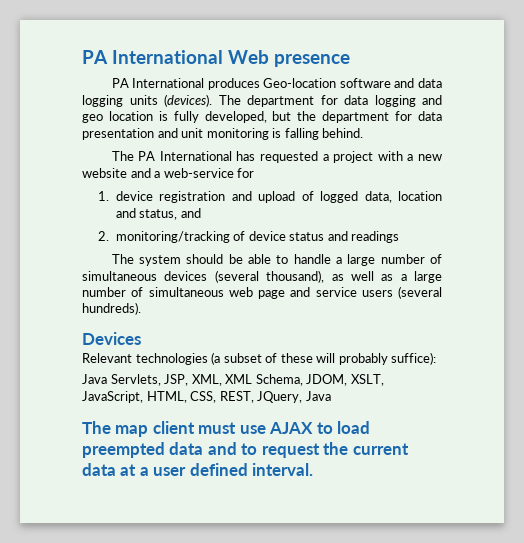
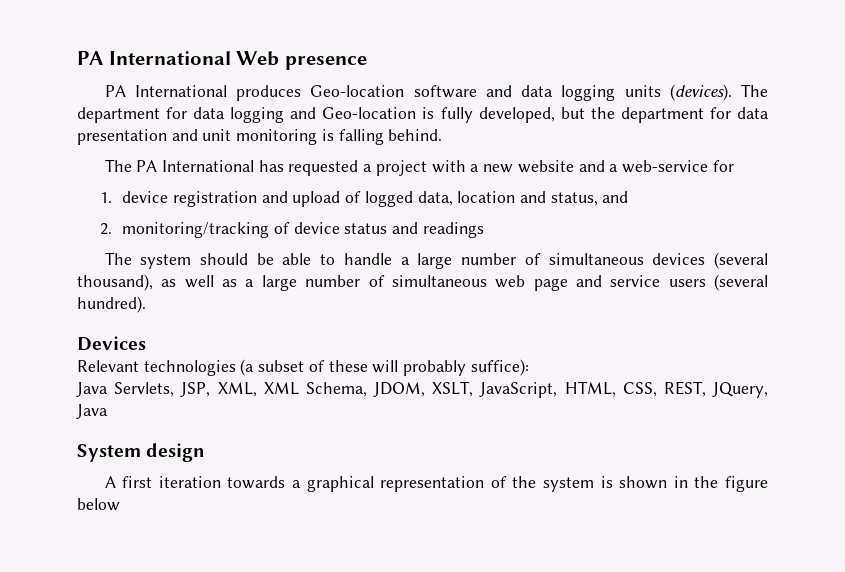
[82,111,153,123] geo location -> [322,107,417,119] Geo-location
[82,302,141,315] hundreds). -> [77,296,146,313] hundred).
[82,421,371,437] [82,442,409,458] [82,463,314,476] The map client must use AJAX to load preempted data and to request the current data at a user defined interval. -> [77,443,206,462] [104,476,769,492] [77,498,120,511] System design // A first iteration towards a graphical representation of the system is shown in the figure below

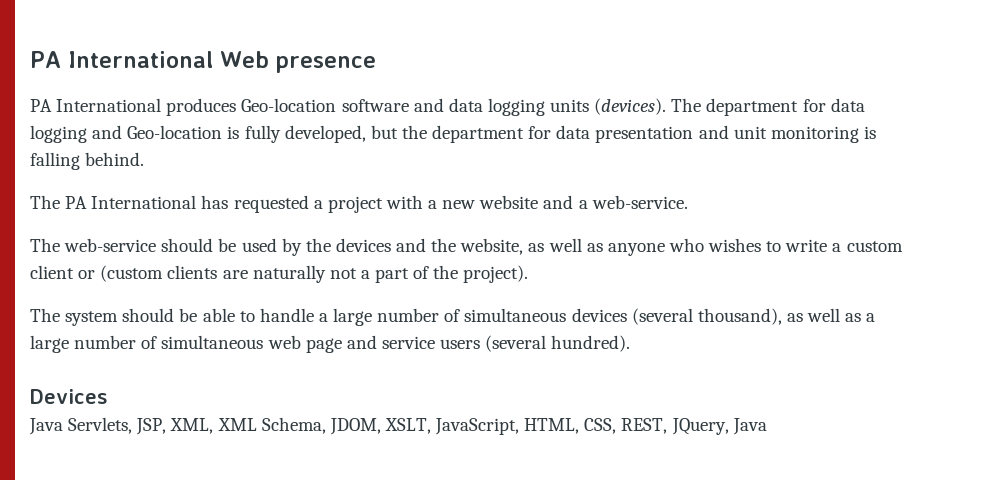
[621,160,734,173] [99,191,629,207] [99,222,484,238] web-service for // 1. device registration and upload of logged data, location and status, and // 2. monitoring/tracking of device status and readings -> [591,195,688,209] [30,238,903,256] [30,265,529,283] web-service. // The web-service should be used by the devices and the website, as well as anyone who wishes to write a custom client or (custom clients are naturally not a part of the project).
[77,359,529,376] // Relevant technologies (a subset of these will probably suffice): -> (108, 396) none
[77,443,206,462] [104,476,769,492] [77,498,120,511] // System design // A first iteration towards a graphical representation of the system is shown in the figure below -> (767, 426) none

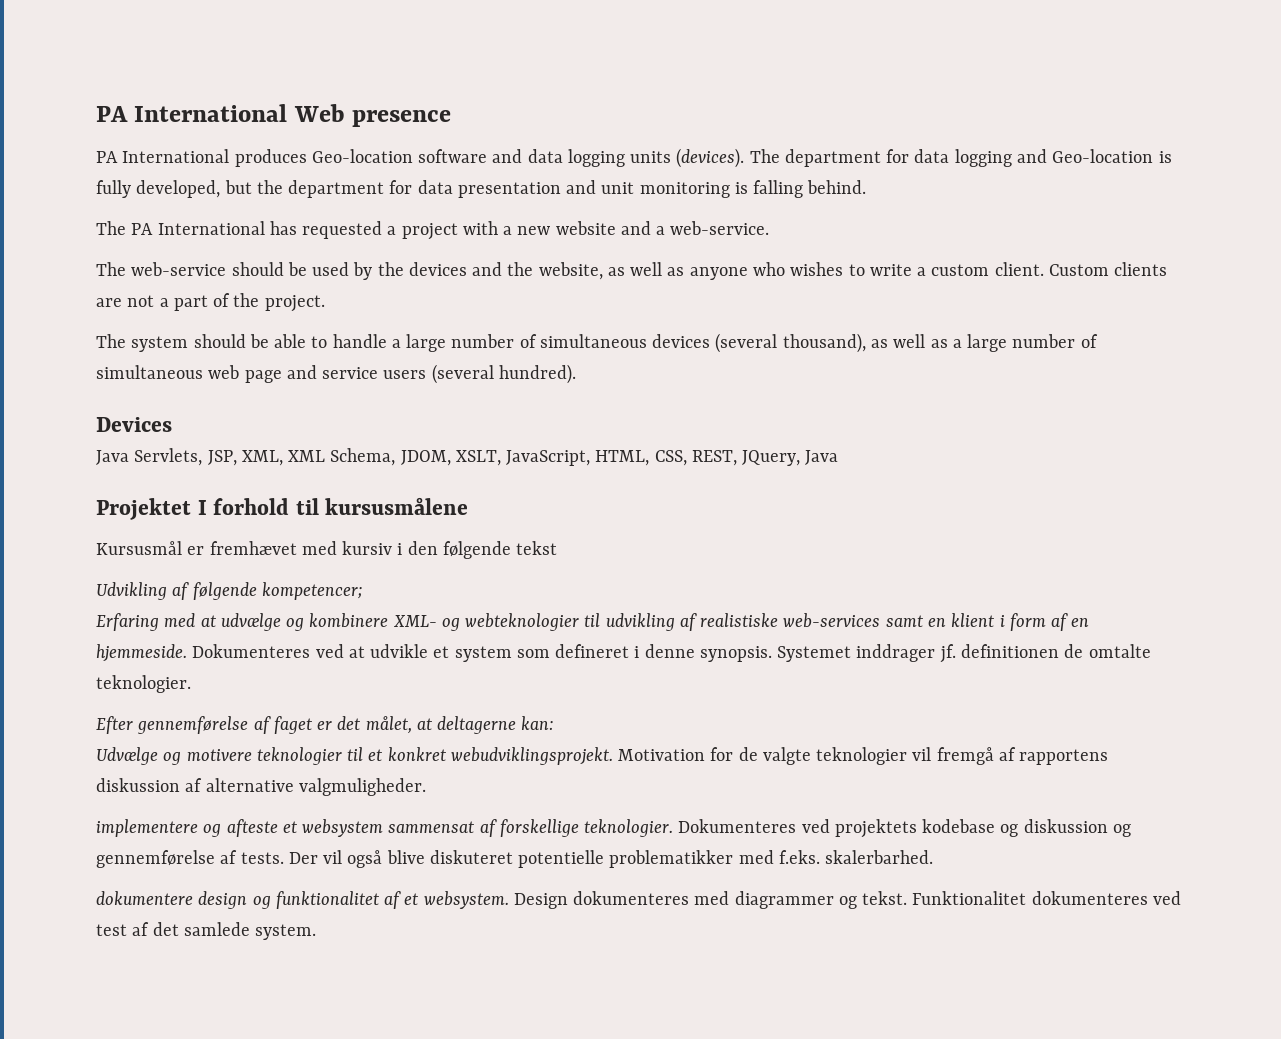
[30,265,164,282] client or (custom -> [994,262,1109,276] client. Custom
[252,265,326,283] naturally -> (122, 302) none
[463,265,529,283] project). -> [264,295,325,312] project.
(767, 426) none -> [96,497,469,520] [96,541,558,559] [96,582,363,600] [96,613,1090,631] [96,644,1151,663] [96,675,191,693] [96,716,555,734] [96,747,1109,765] [96,778,426,796] [96,819,1131,838] [96,850,934,868] [96,891,1181,909] [96,922,317,940] // Projektet I forhold til kursusmålene // Kursusmål er fremhævet med kursiv i den følgende tekst // Udvikling af følgende kompetencer; // Erfaring med at udvælge og kombinere XML- og webteknologier til udvikling af realistiske web-services samt en klient i form af en hjemmeside. Dokumenteres ved at udvikle et system som defineret i denne synopsis. Systemet inddrager jf. definitionen de omtalte teknologier. // Efter gennemførelse af faget er det målet, at deltagerne kan: // Udvælge og motivere teknologier til et konkret webudviklingsprojekt. Motivation for de valgte teknologier vil fremgå af rapportens diskussion af alternative valgmuligheder. // implementere og afteste et websystem sammensat af forskellige teknologier. Dokumenteres ved projektets kodebase og diskussion og gennemførelse af tests. Der vil også blive diskuteret potentielle problematikker med f.eks. skalerbarhed. // dokumentere design og funktionalitet af et websystem. Design dokumenteres med diagrammer og tekst. Funktionalitet dokumenteres ved test af det samlede system.

